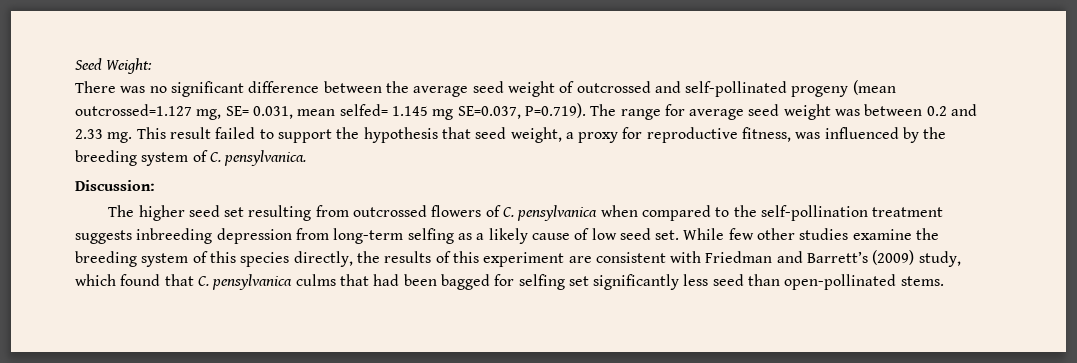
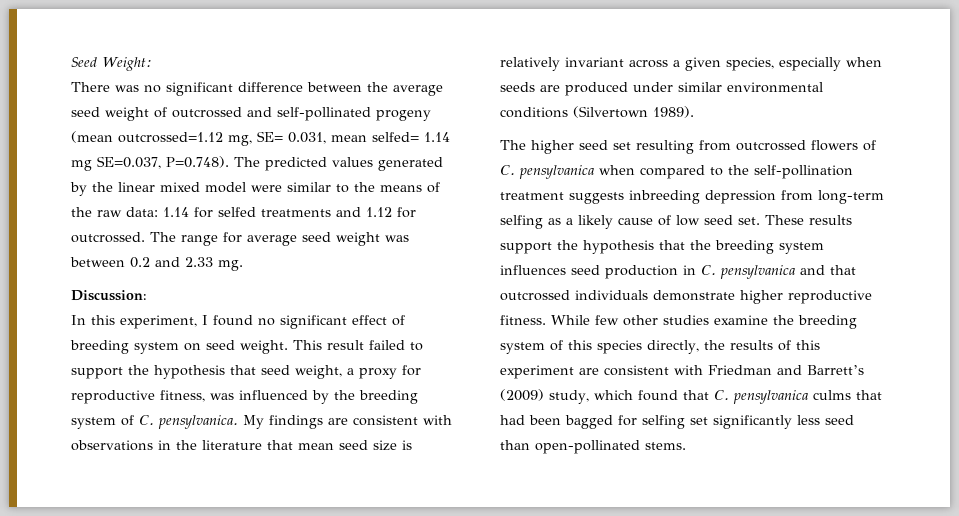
[75,104,192,116] outcrossed=1.127 -> [118,132,223,143] outcrossed=1.12
[391,106,428,116] 1.145 -> [424,132,450,142] 1.14
[524,103,586,118] P=0.719). -> [166,156,443,171] [70,182,440,196] [71,207,416,218] [71,232,145,243] P=0.748). The predicted values generated by the linear mixed model were similar to the means of the raw data: 1.14 for selfed treatments and 1.12 for outcrossed.
(133, 137) none -> [71,290,147,301] [71,315,405,329] [70,340,288,354] // Discussion: // In this experiment, I found no significant effect of breeding system on seed weight.
[75,180,155,191] // Discussion: -> [243,415,452,429] [71,440,412,451] [500,57,882,71] [500,82,823,96] [500,106,694,118] My findings are consistent with observations in the literature that mean seed size is relatively invariant across a given species, especially when seeds are produced under similar environmental conditions (Silvertown 1989).
(680, 235) none -> [765,215,852,225] [500,240,824,254] [500,265,856,279] [500,290,872,304] [500,315,546,325] These results support the hypothesis that the breeding system influences seed production in C. pensylvanica and that outcrossed individuals demonstrate higher reproductive fitness.

